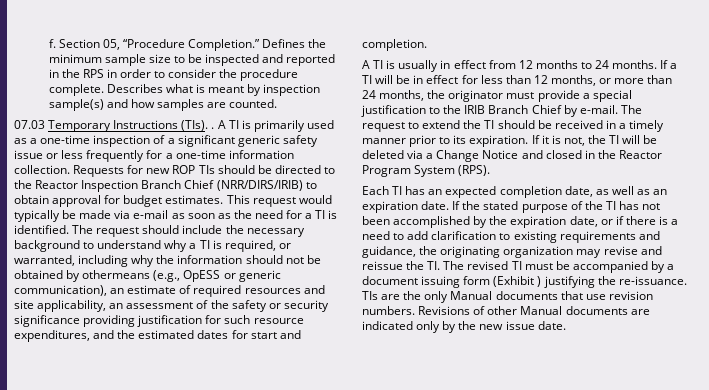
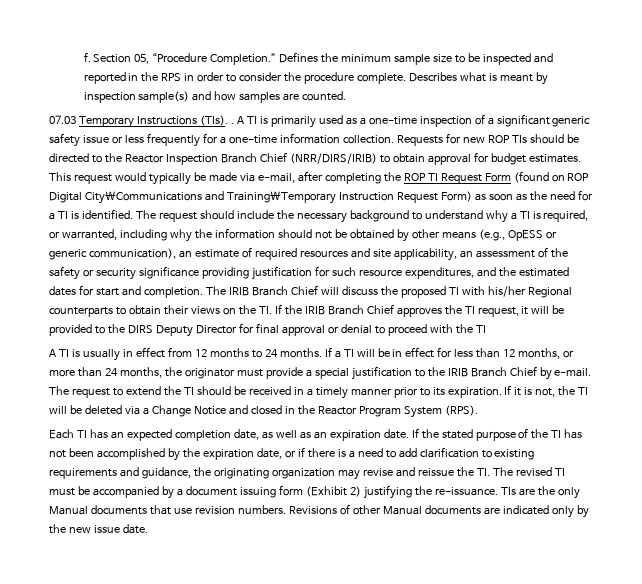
[133,210,169,219] e-mail -> [257,171,590,184] [49,191,472,204] e-mail, after completing the ROP TI Request Form (found on ROP Digital City\Communications and Training\Temporary Instruction Request Form)
[82,270,151,279] othermeans -> [411,229,476,239] other means
(427, 45) none -> [205,285,572,298] [49,304,565,317] [49,323,486,337] The IRIB Branch Chief will discuss the proposed TI with his/her Regional counterparts to obtain their views on the TI. If the IRIB Branch Chief approves the TI request, it will be provided to the DIRS Deputy Director for final approval or denial to proceed with the TI
[537,276,542,287] ) -> [349,486,361,497] 2)

